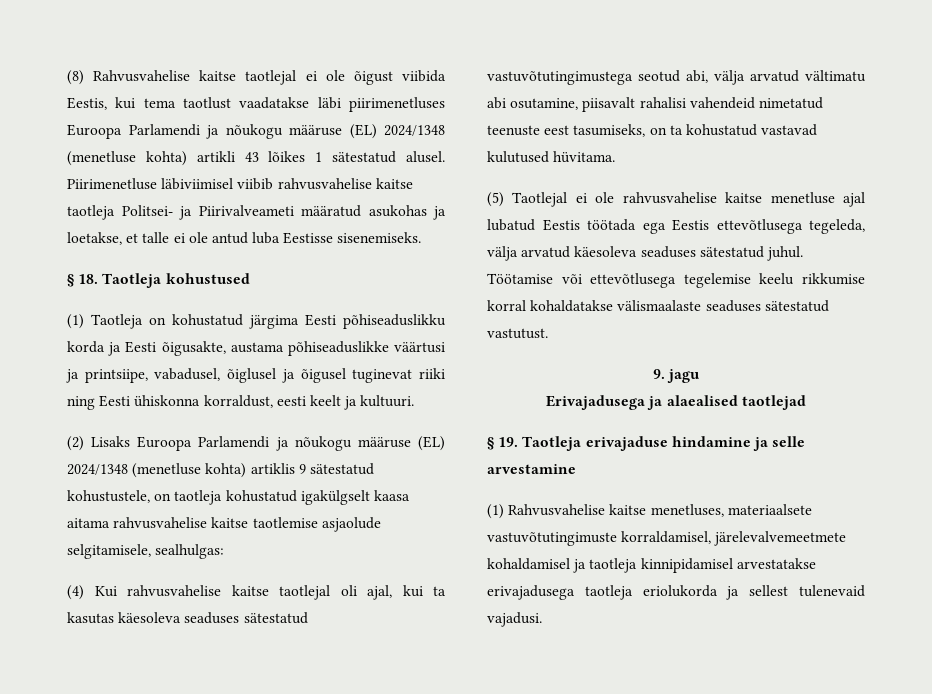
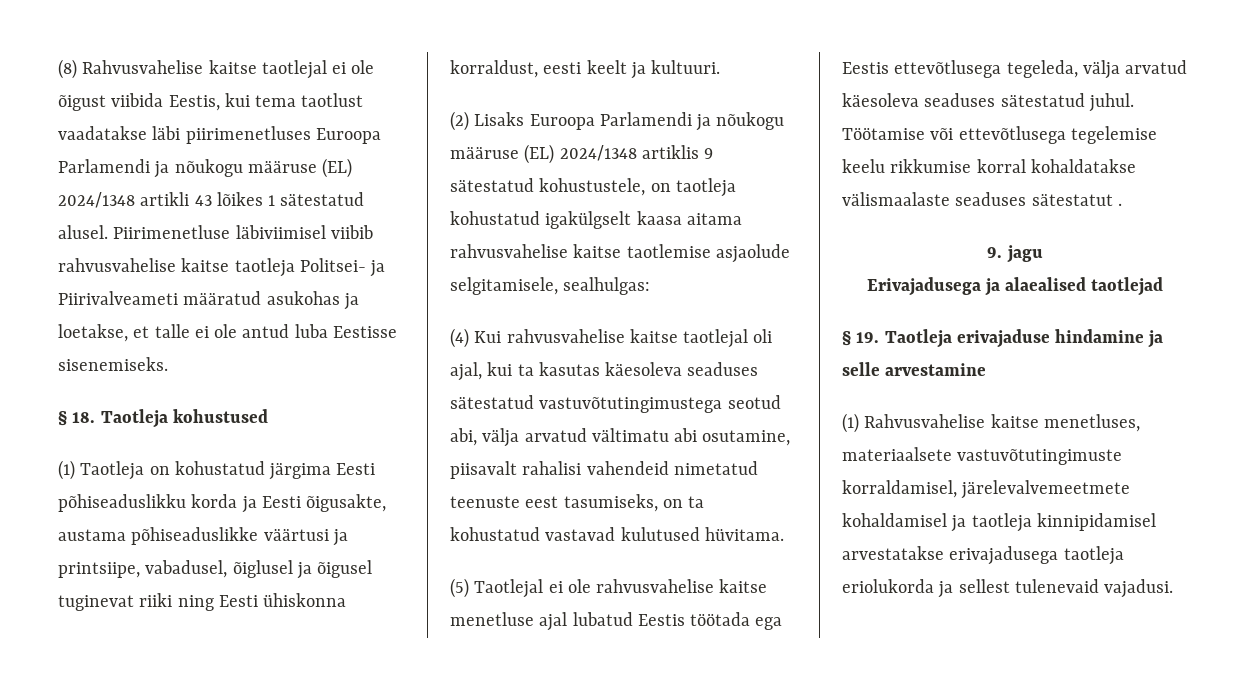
[67,151,187,166] (menetluse kohta) -> (135, 200) none
[132,463,247,478] (menetluse kohta) -> (637, 153) none
[764,300,829,312] [487,328,548,339] sätestatud vastutust. -> [1031,193,1122,206] sätestatut .

